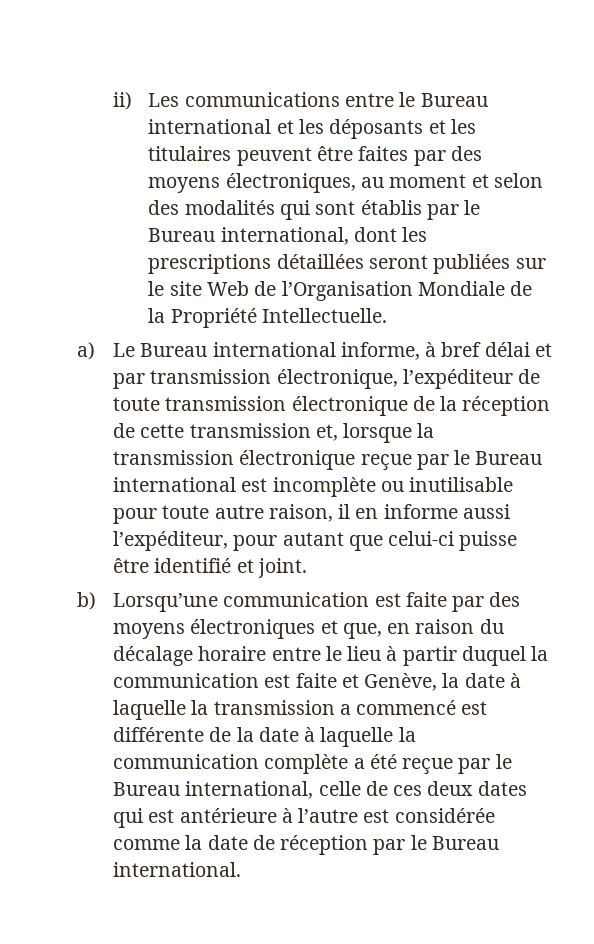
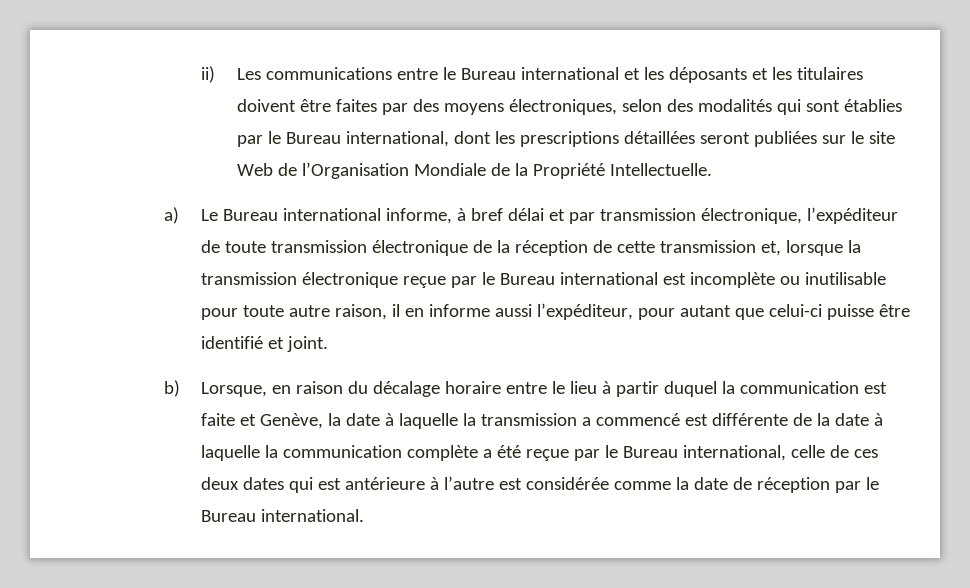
[236,147,312,166] peuvent -> [237,99,297,112] doivent
[360,174,489,188] au moment et -> (617, 107) none
[360,200,422,215] établis -> [843,99,902,112] établies
[112,592,521,612] [112,619,382,639] Lorsqu’une communication est faite par des moyens électroniques et que, -> [200,382,267,397] Lorsque,

